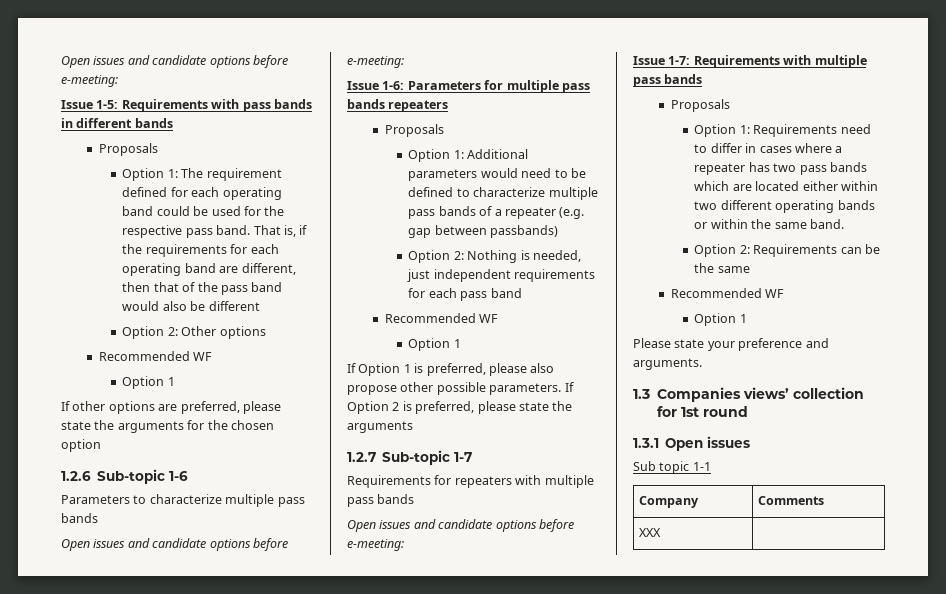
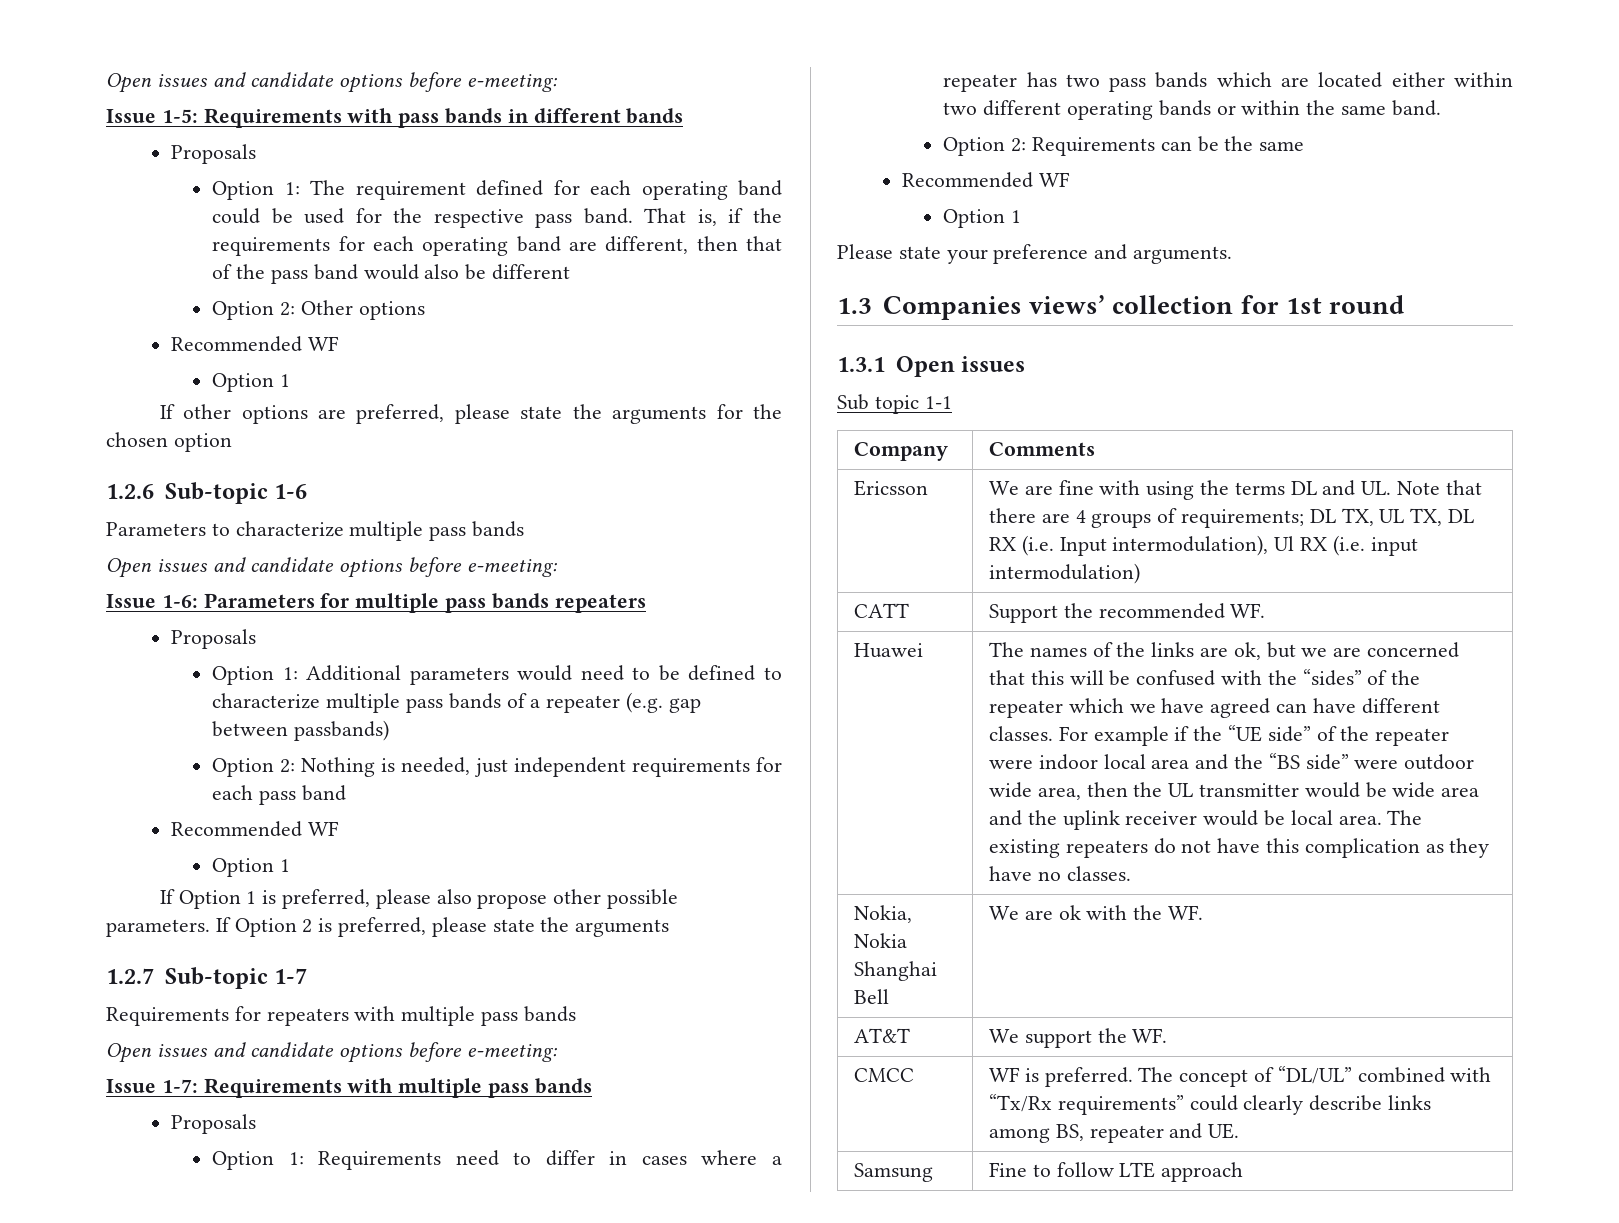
[639,528,662,537] XXX | -> [854,480,929,496] [989,480,1482,500] [989,508,1475,528] [989,535,1418,556] [989,563,1141,584] [854,603,910,618] [989,603,1266,623] [854,643,924,658] [989,642,1460,660] [989,669,1421,686] [989,698,1440,718] [989,725,1450,746] [989,753,1475,770] [989,782,1480,800] [989,810,1423,830] [989,838,1490,858] [989,866,1131,881] [854,905,913,923] [854,933,908,948] [854,961,938,981] [854,989,890,1004] [989,905,1204,920] [854,1028,911,1043] [989,1028,1168,1048] [854,1068,915,1082] [989,1066,1492,1087] [989,1094,1432,1115] [989,1123,1240,1143] [854,1163,934,1182] [989,1162,1244,1182] Ericsson | We are fine with using the terms DL and UL. Note that there are 4 groups of requirements; DL TX, UL TX, DL RX (i.e. Input intermodulation), Ul RX (i.e. input intermodulation) // CATT | Support the recommended WF. // Huawei | The names of the links are ok, but we are concerned that this will be confused with the “sides” of the repeater which we have agreed can have different classes. For example if the “UE side” of the repeater were indoor local area and the “BS side” were outdoor wide area, then the UL transmitter would be wide area and the uplink receiver would be local area. The existing repeaters do not have this complication as they have no classes. // Nokia, Nokia Shanghai Bell | We are ok with the WF. // AT&T | We support the WF. // CMCC | WF is preferred. The concept of “DL/UL” combined with “Tx/Rx requirements” could clearly describe links among BS, repeater and UE. // Samsung | Fine to follow LTE approach

